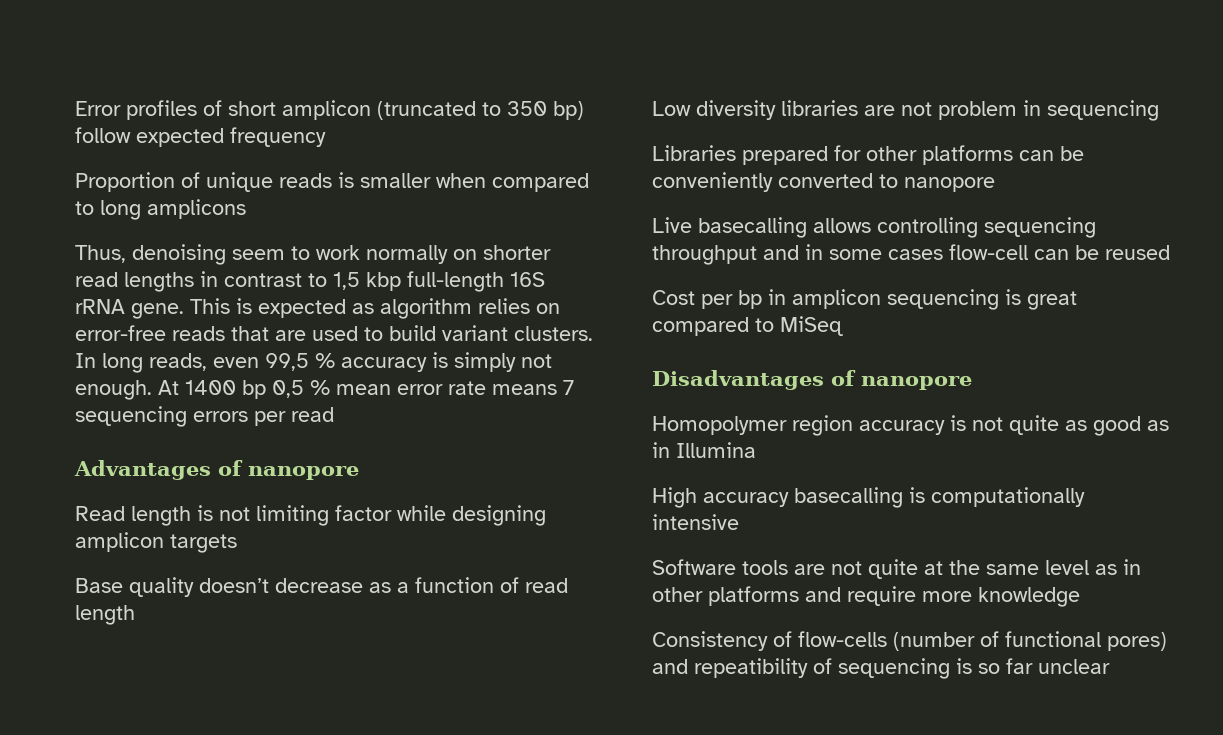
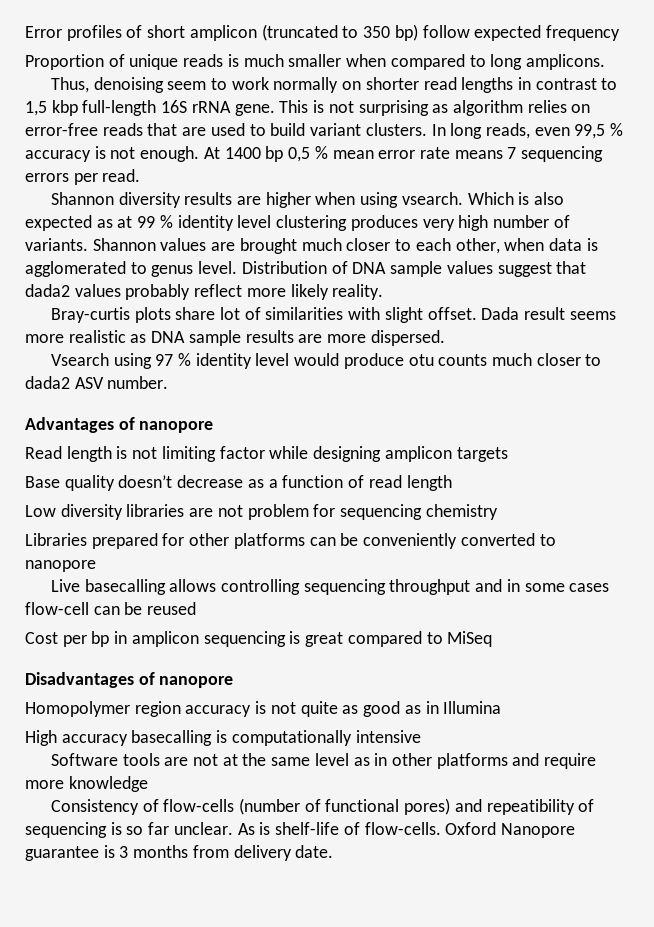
(354, 180) none -> [243,54,284,67] much
[147,199,246,219] amplicons -> [525,54,605,70] amplicons.
[258,299,346,318] expected -> [328,100,429,116] not surprising
[454,352,516,372] simply -> (106, 152) none
[291,407,334,422] read -> [102,169,141,182] [50,192,565,208] [25,215,570,231] [25,238,598,254] [25,261,587,277] [25,284,384,300] [50,307,616,323] [25,330,445,346] [50,353,602,369] [25,376,169,389] read. // Shannon diversity results are higher when using vsearch. Which is also expected as at 99 % identity level clustering produces very high number of variants. Shannon values are brought much closer to each other, when data is agglomerated to genus level. Distribution of DNA sample values suggest that dada2 values probably reflect more likely reality. // Bray-curtis plots share lot of similarities with slight offset. Dada result seems more realistic as DNA sample results are more dispersed. // Vsearch using 97 % identity level would produce otu counts much closer to dada2 ASV number.
[1023,100,1159,121] in sequencing -> [313,504,498,520] for sequencing chemistry
[868,559,918,579] quite -> (218, 760) none
[1038,659,1110,674] unclear -> [173,822,575,838] [25,845,334,861] unclear. As is shelf-life of flow-cells. Oxford Nanopore guarantee is 3 months from delivery date.

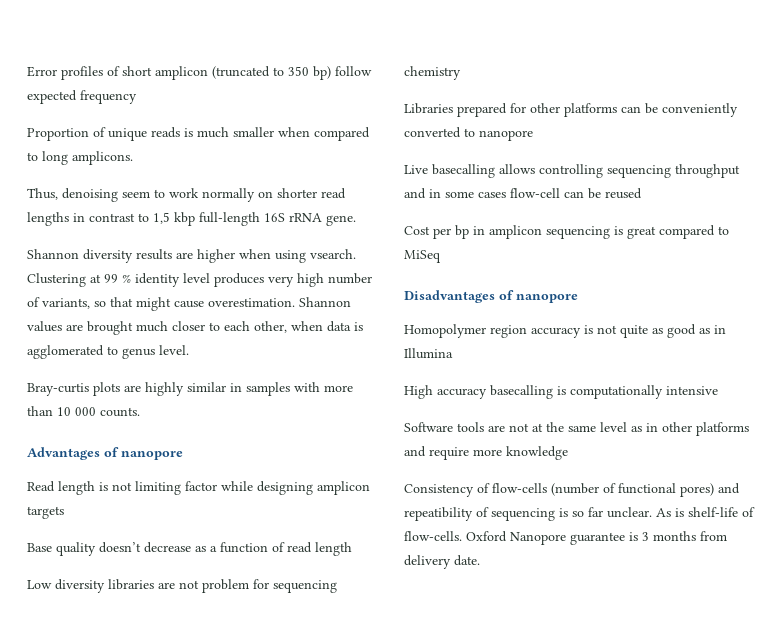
[279,100,591,116] [25,123,624,139] [25,146,604,162] [25,169,141,185] This is not surprising as algorithm relies on error-free reads that are used to build variant clusters. In long reads, even 99,5 % accuracy is not enough. At 1400 bp 0,5 % mean error rate means 7 sequencing errors per read. -> (356, 220) none
[467,192,565,205] [25,215,113,231] Which is also expected as -> [27,273,86,287] Clustering
[276,215,348,231] clustering -> (210, 278) none
[25,238,88,251] variants. -> [42,297,295,311] variants, so that might cause overestimation.
[241,261,587,277] [25,284,384,300] [50,307,616,323] [25,330,445,346] [50,353,602,369] [25,376,169,389] Distribution of DNA sample values suggest that dada2 values probably reflect more likely reality. // Bray-curtis plots share lot of similarities with slight offset. Dada result seems more realistic as DNA sample results are more dispersed. // Vsearch using 97 % identity level would produce otu counts much closer to dada2 ASV number. -> [27,382,353,396] [27,406,140,417] // Bray-curtis plots are highly similar in samples with more than 10 000 counts.

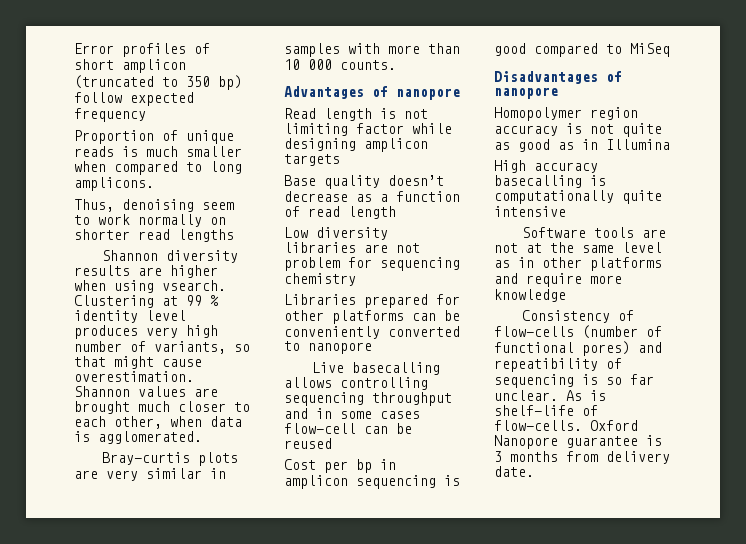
[73,212,356,226] in contrast to 1,5 kbp full-length 16S rRNA gene. -> (234, 235) none
[27,345,189,359] agglomerated to genus level. -> [98,431,202,444] agglomerated.
[145,382,184,396] highly -> [106,470,138,481] very
[627,226,656,239] great -> [494,43,526,56] good
(663, 392) none -> [622,190,662,204] quite

